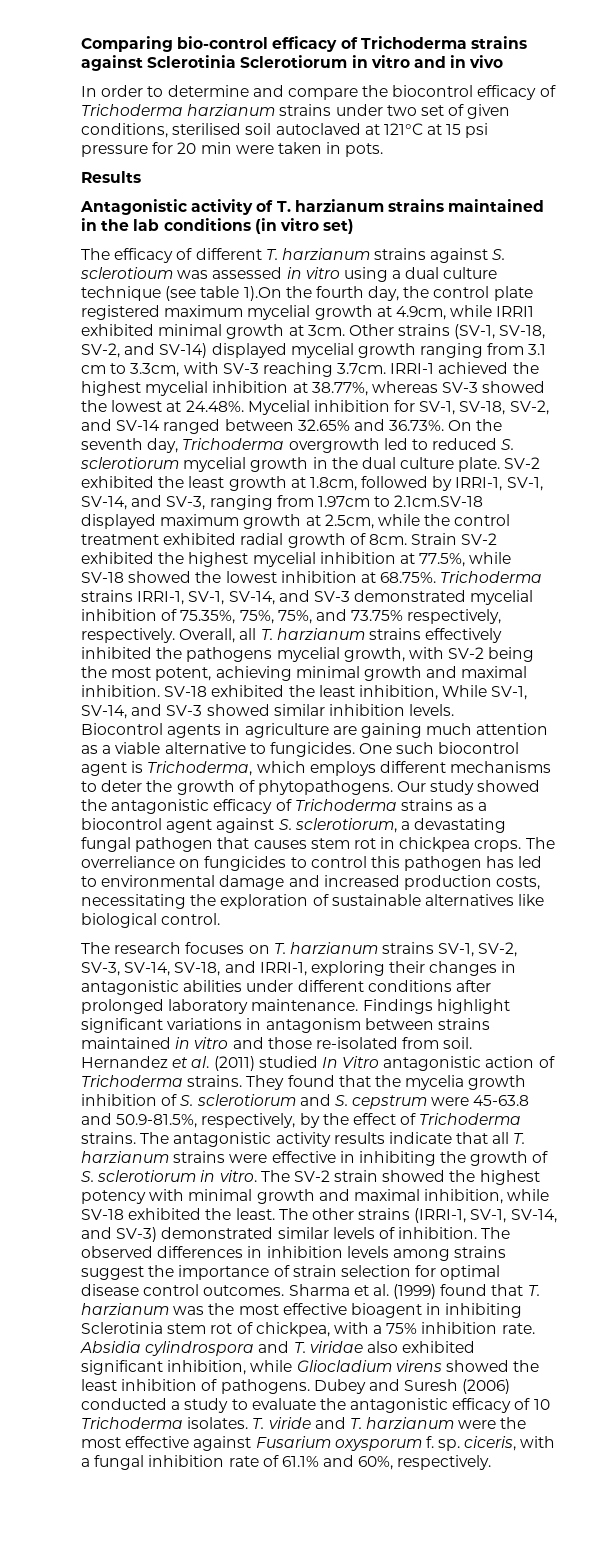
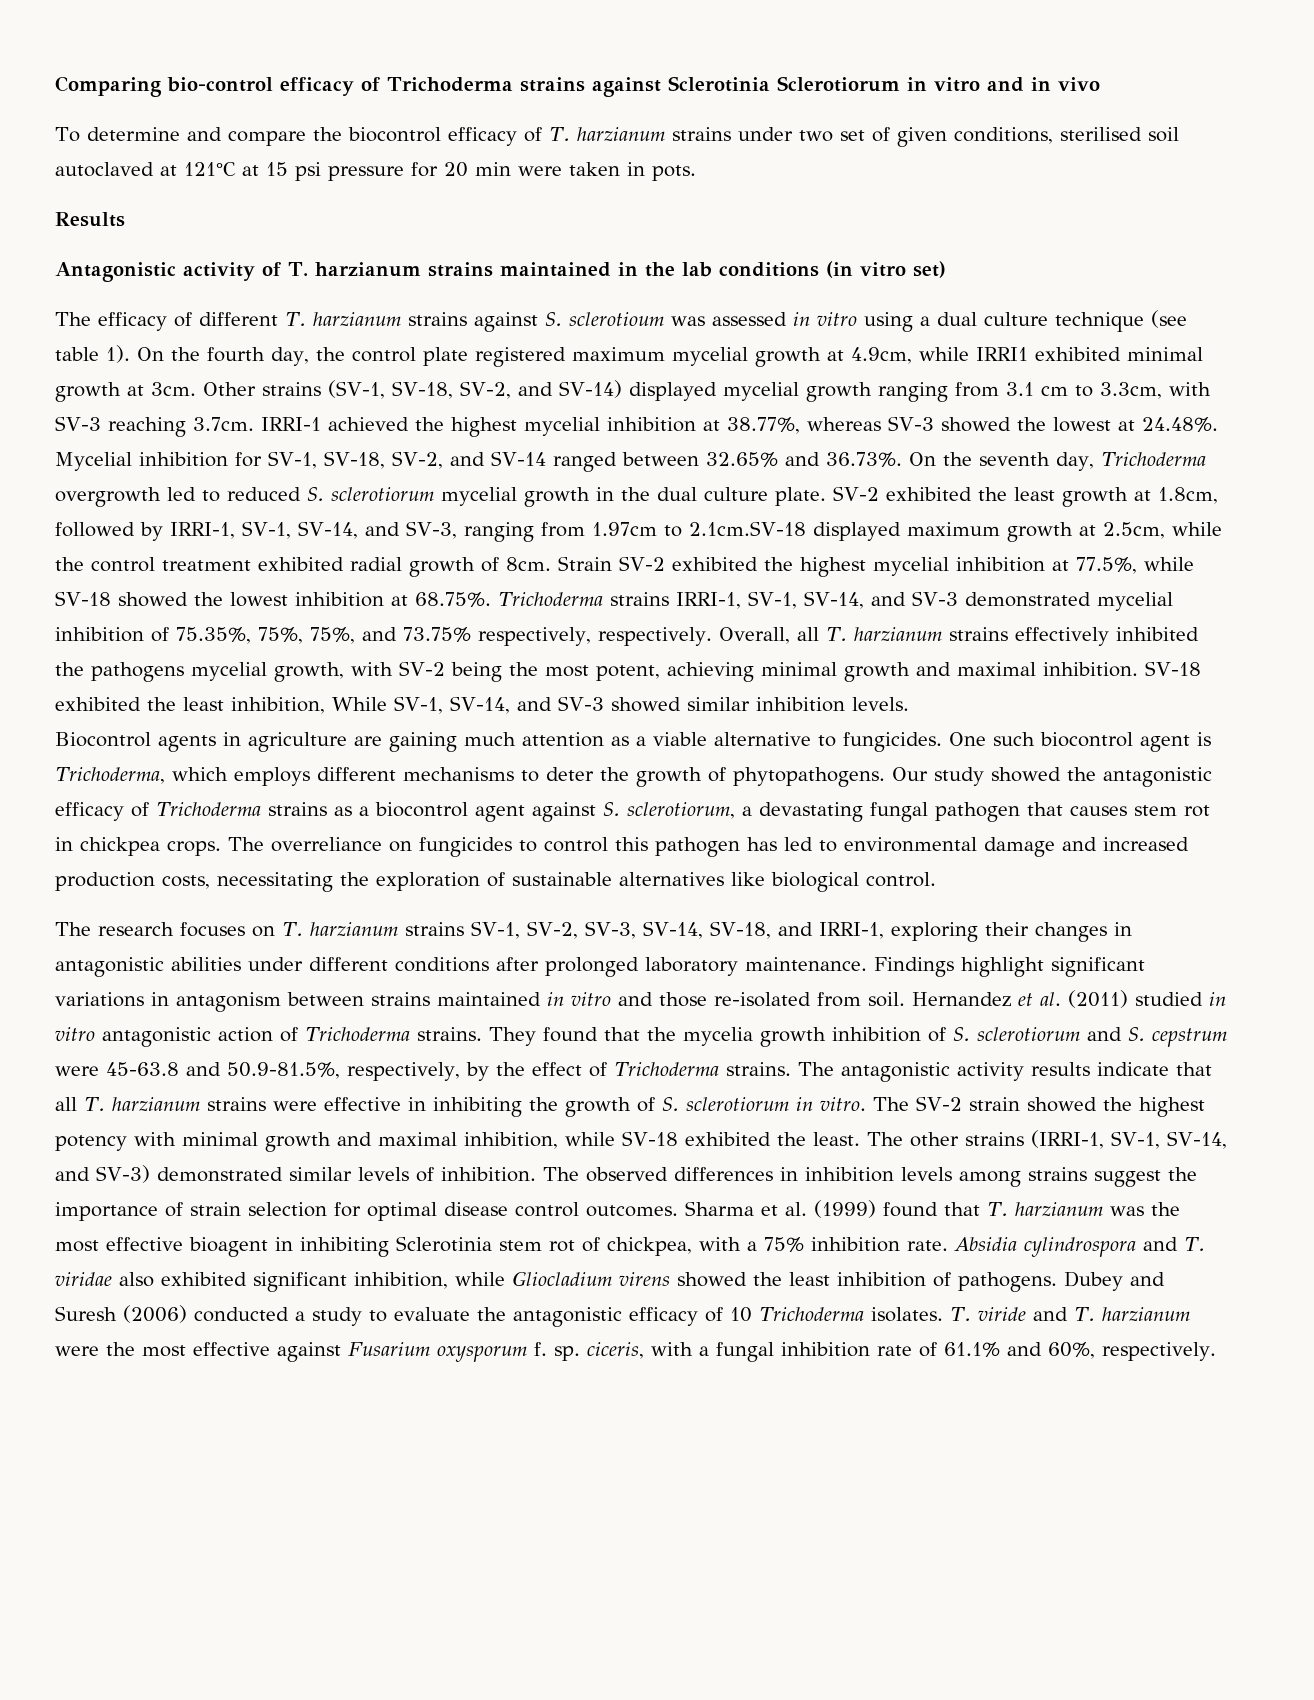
[81,85,164,97] In order to -> [55,127,80,142] To
[81,104,183,116] Trichoderma -> [548,127,570,141] T.
[243,286,282,301] 1).On -> [106,345,164,363] 1). On
[321,1056,380,1068] In Vitro -> [1209,992,1226,1006] [55,1027,95,1041] in vitro

